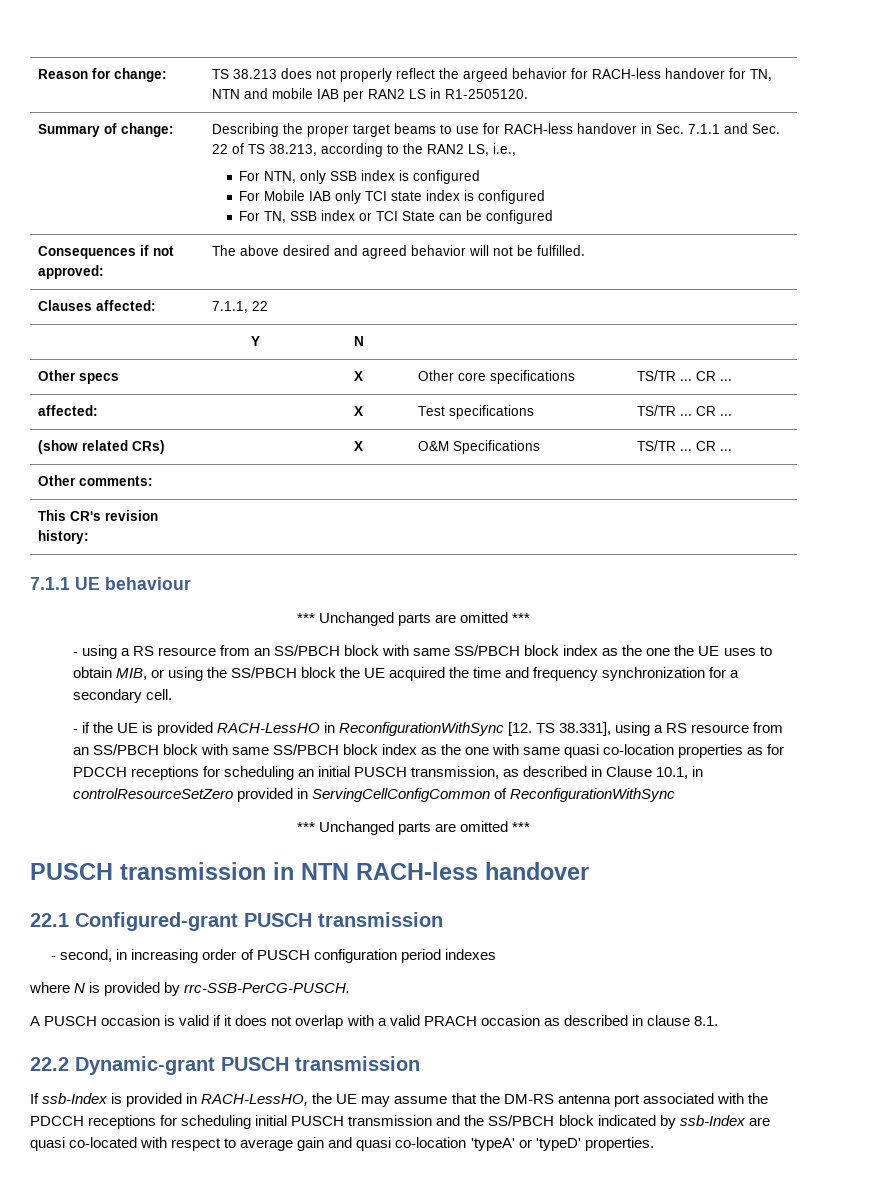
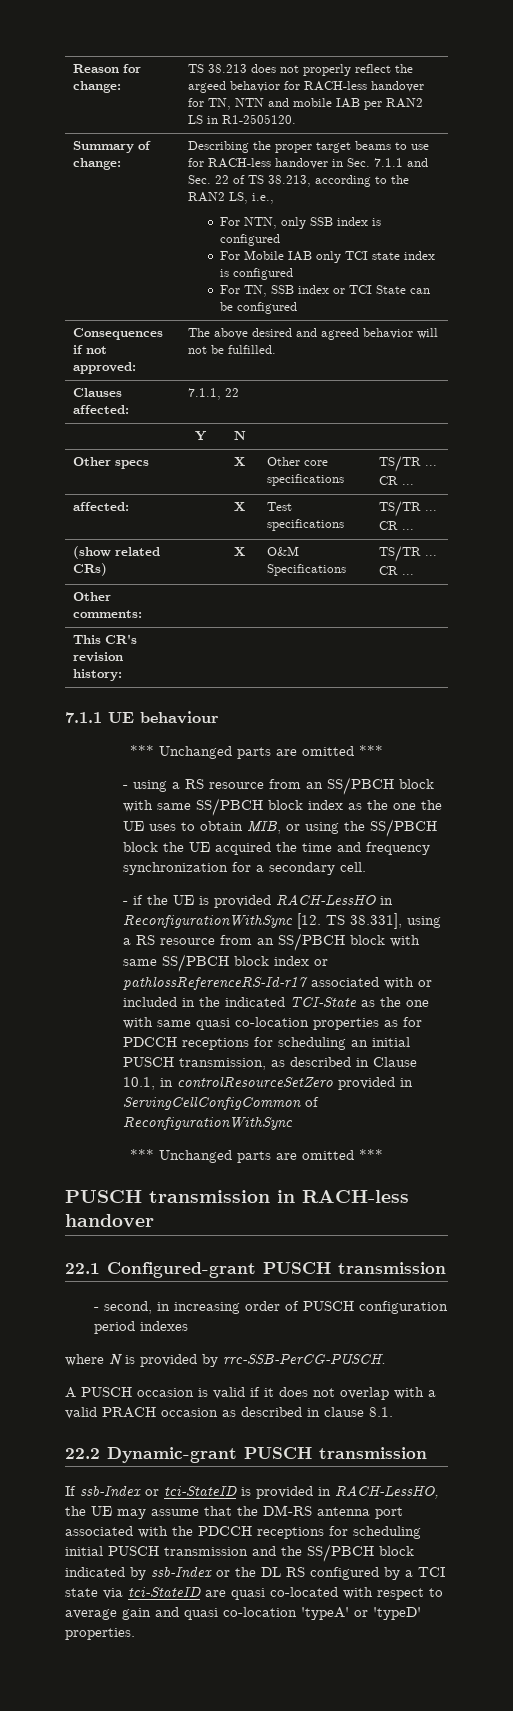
(417, 749) none -> [313,959,328,966] [122,976,432,990] [122,997,357,1007] or pathlossReferenceRS-Id-r17 associated with or included in the indicated TCI-State
[301,863,349,880] NTN -> (295, 1196) none
(108, 1098) none -> [145,1486,237,1496] or tci-StateID
(745, 1120) none -> [216,1567,445,1580] [65,1587,201,1599] or the DL RS configured by a TCI state via tci-StateID

